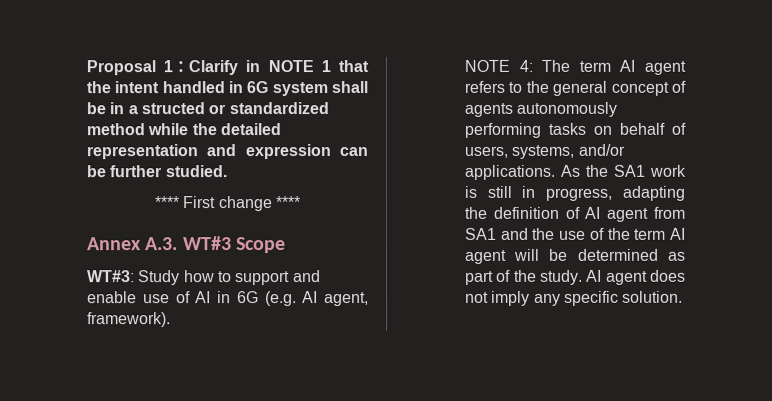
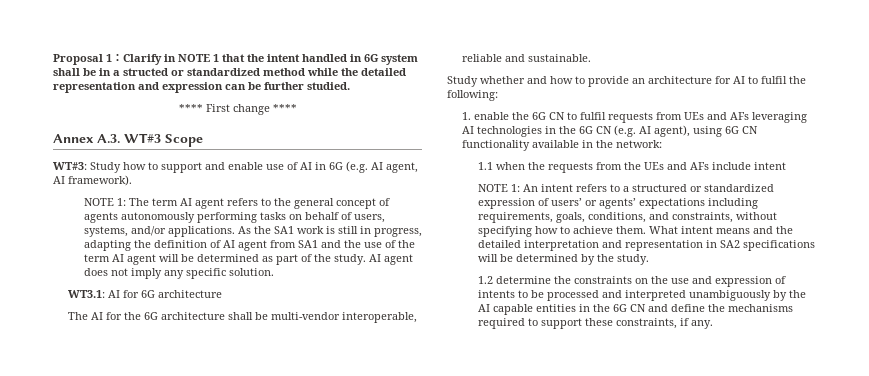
(369, 299) none -> [53,176,65,184] AI
[518,59,533,72] 4: -> [116,198,126,206] 1:
(684, 296) none -> [68,290,223,298] [68,312,418,323] [462,54,592,62] [447,76,806,87] [447,90,498,101] [462,112,808,123] [462,125,759,137] [462,140,663,151] [477,162,786,173] [477,184,774,192] [477,198,758,209] [477,212,777,223] [477,226,793,237] [477,240,815,251] [477,254,649,265] [477,276,786,287] [477,290,806,301] [477,304,793,315] [477,318,713,329] // WT3.1: AI for 6G architecture // The AI for the 6G architecture shall be multi-vendor interoperable, reliable and sustainable. // Study whether and how to provide an architecture for AI to fulfil the following: // 1. enable the 6G CN to fulfil requests from UEs and AFs leveraging AI technologies in the 6G CN (e.g. AI agent), using 6G CN functionality available in the network: // 1.1 when the requests from the UEs and AFs include intent // NOTE 1: An intent refers to a structured or standardized expression of users’ or agents’ expectations including requirements, goals, conditions, and constraints, without specifying how to achieve them. What intent means and the detailed interpretation and representation in SA2 specifications will be determined by the study. // 1.2 determine the constraints on the use and expression of intents to be processed and interpreted unambiguously by the AI capable entities in the 6G CN and define the mechanisms required to support these constraints, if any.

